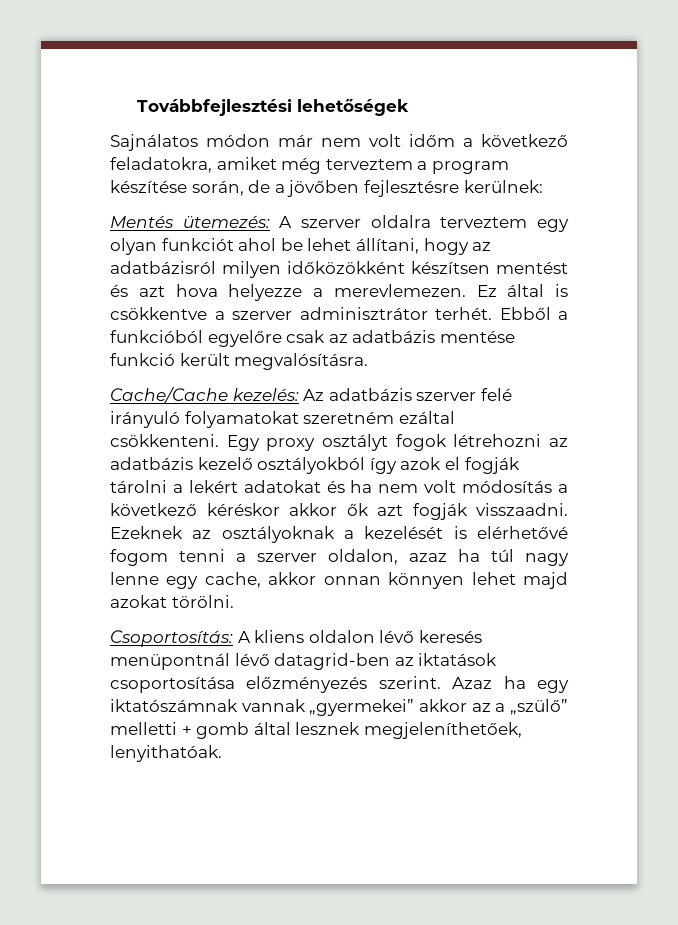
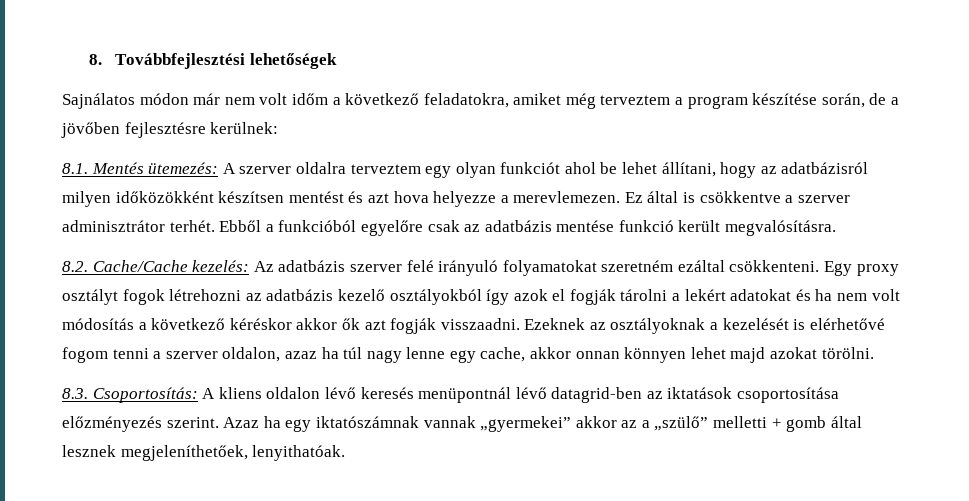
(136, 107) none -> [88,54,102,65] 8.
(543, 186) none -> [62,163,88,174] 8.1.
(369, 361) none -> [62,261,88,272] 8.2.
(234, 601) none -> [62,388,88,399] 8.3.

